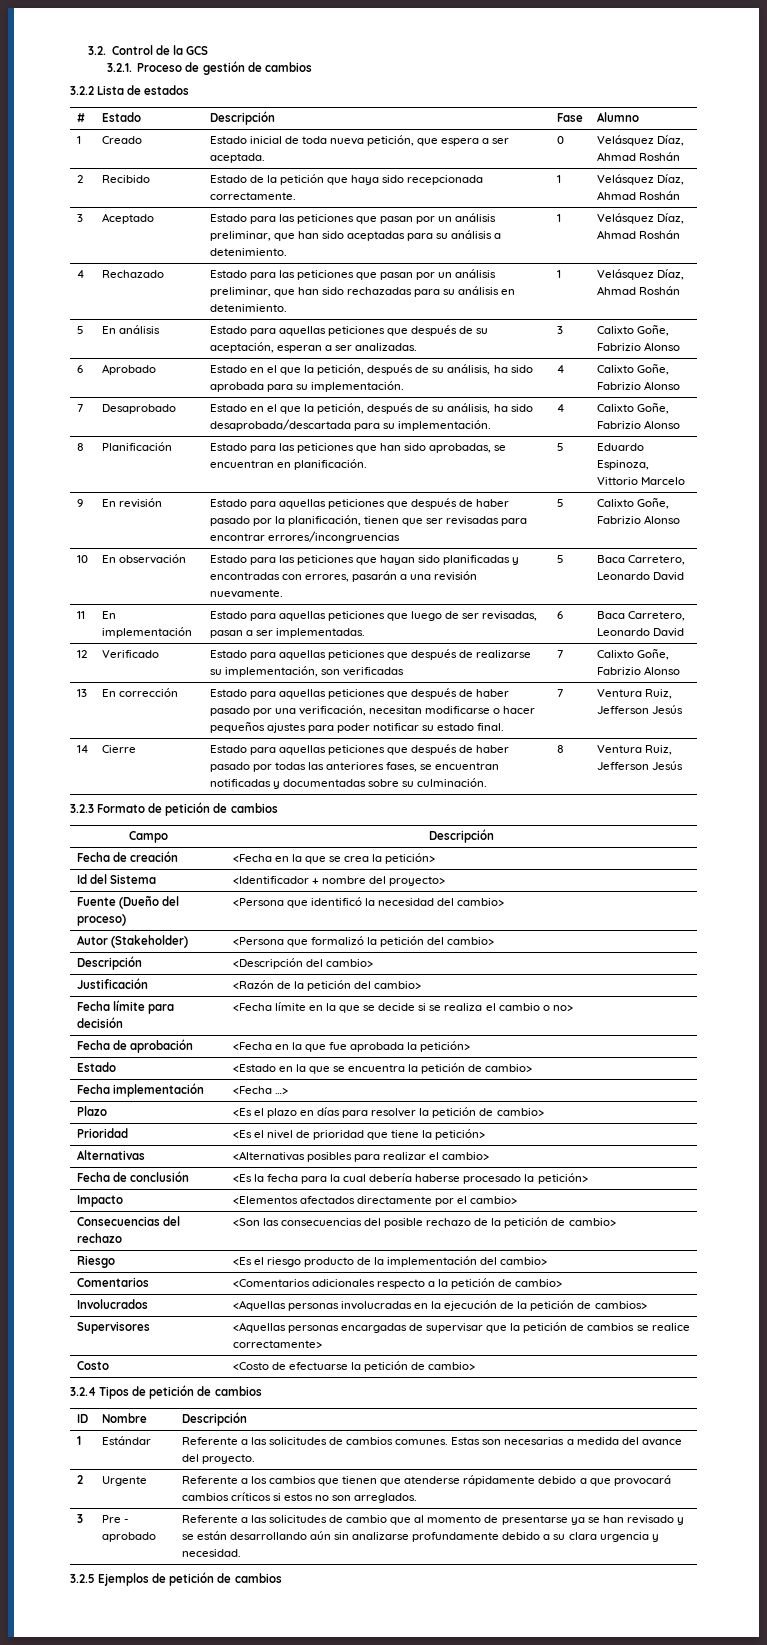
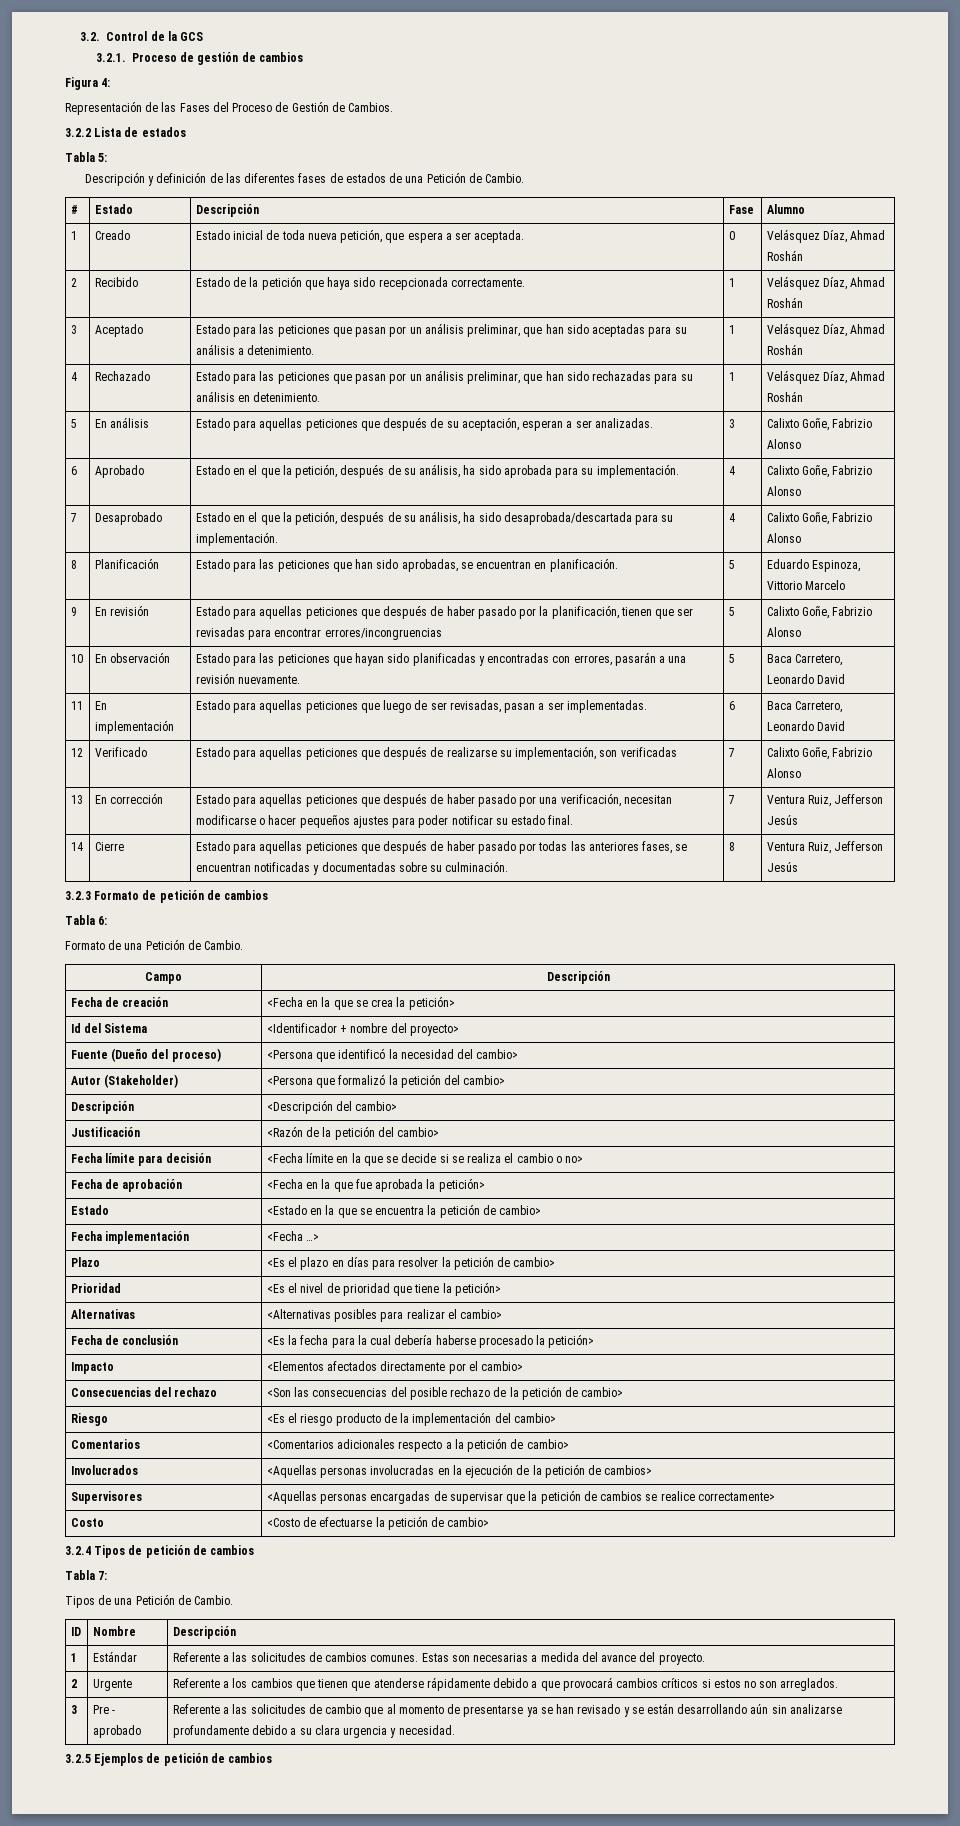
[70,85,190,95] 3.2.2 Lista de estados -> [65,77,111,90] [65,101,394,115] [65,127,186,137] [65,152,108,162] [84,172,525,186] Figura 4: // Representación de las Fases del Proceso de Gestión de Cambios. // 3.2.2 Lista de estados // Tabla 5: // Descripción y definición de las diferentes fases de estados de una Petición de Cambio.
(278, 808) none -> [65,915,108,925] [65,939,244,950] // Tabla 6: // Formato de una Petición de Cambio.
(262, 1391) none -> [65,1570,108,1580] [65,1594,234,1608] // Tabla 7: // Tipos de una Petición de Cambio.

